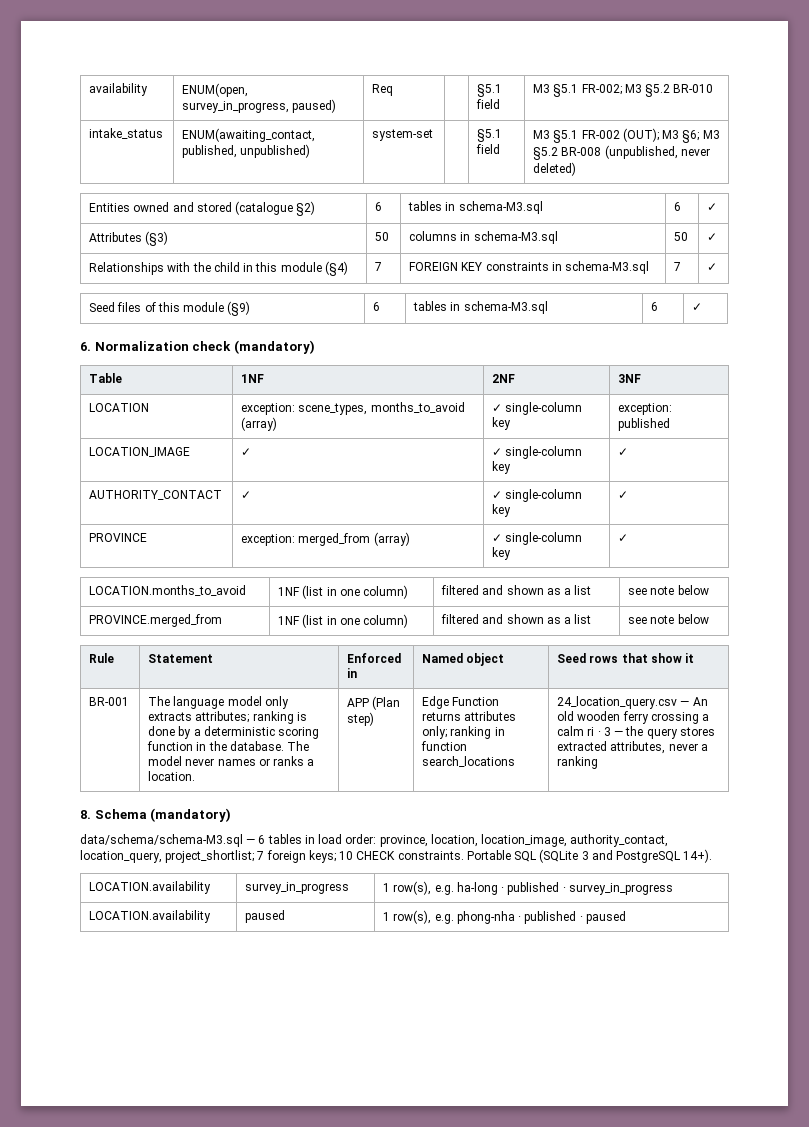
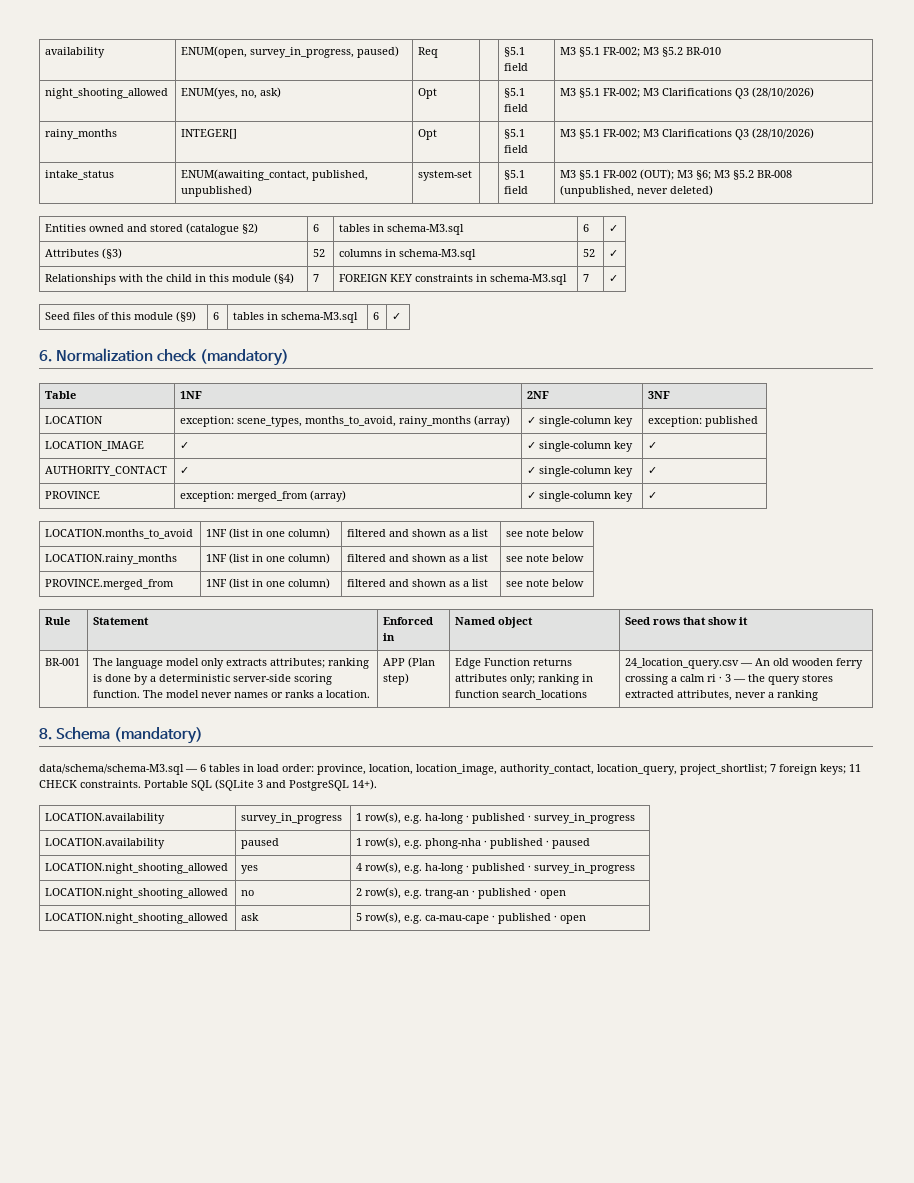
(714, 88) none -> [45,88,169,99] [181,87,282,99] [418,88,438,99] [504,88,526,98] [504,104,529,112] [560,87,815,99] [45,129,118,140] [181,129,238,139] [418,129,438,140] [504,129,526,139] [504,145,529,153] [560,128,815,140] // night_shooting_allowed | ENUM(yes, no, ask) | Opt | | §5.1 field | M3 §5.1 FR-002; M3 Clarifications Q3 (28/10/2026) // rainy_months | INTEGER[] | Opt | | §5.1 field | M3 §5.1 FR-002; M3 Clarifications Q3 (28/10/2026)
[375,232,390,241] 50 -> [313,249,326,257] 52
[674,232,689,241] 50 -> [583,249,596,257] 52
[370,402,465,413] months_to_avoid -> [305,416,472,427] months_to_avoid, rainy_months
(709, 590) none -> [45,554,178,565] [206,553,331,564] [347,554,489,562] [506,554,585,562] // LOCATION.rainy_months | 1NF (list in one column) | filtered and shown as a list | see note below
[278,727,320,739] [147,741,284,751] scoring function in the database. -> [233,674,333,685] [93,690,141,698] server-side scoring function.
[339,851,354,860] 10 -> [849,764,861,772] 11
(626, 917) none -> [45,863,229,874] [241,865,259,874] [356,862,636,874] [45,888,229,899] [241,890,255,896] [356,887,567,899] [45,913,229,924] [241,913,260,921] [356,912,587,924] // LOCATION.night_shooting_allowed | yes | 4 row(s), e.g. ha-long · published · survey_in_progress // LOCATION.night_shooting_allowed | no | 2 row(s), e.g. trang-an · published · open // LOCATION.night_shooting_allowed | ask | 5 row(s), e.g. ca-mau-cape · published · open

